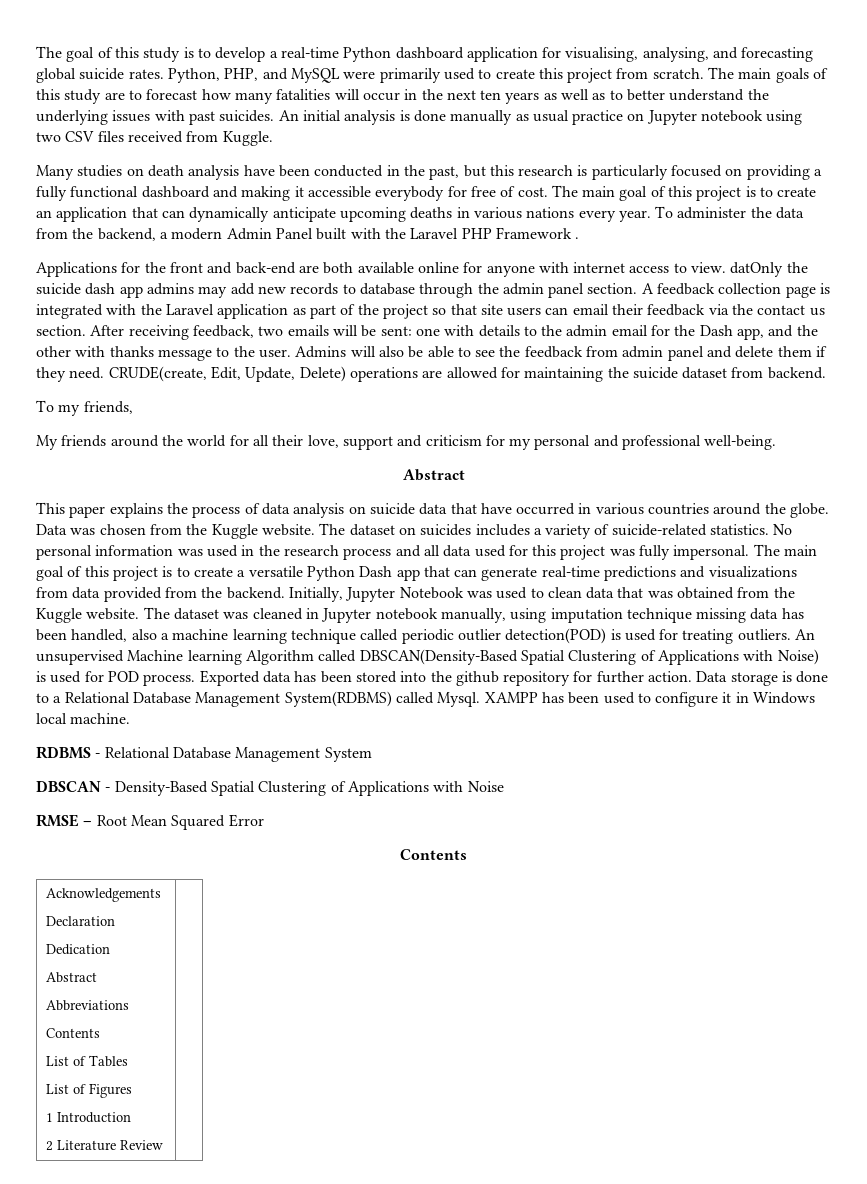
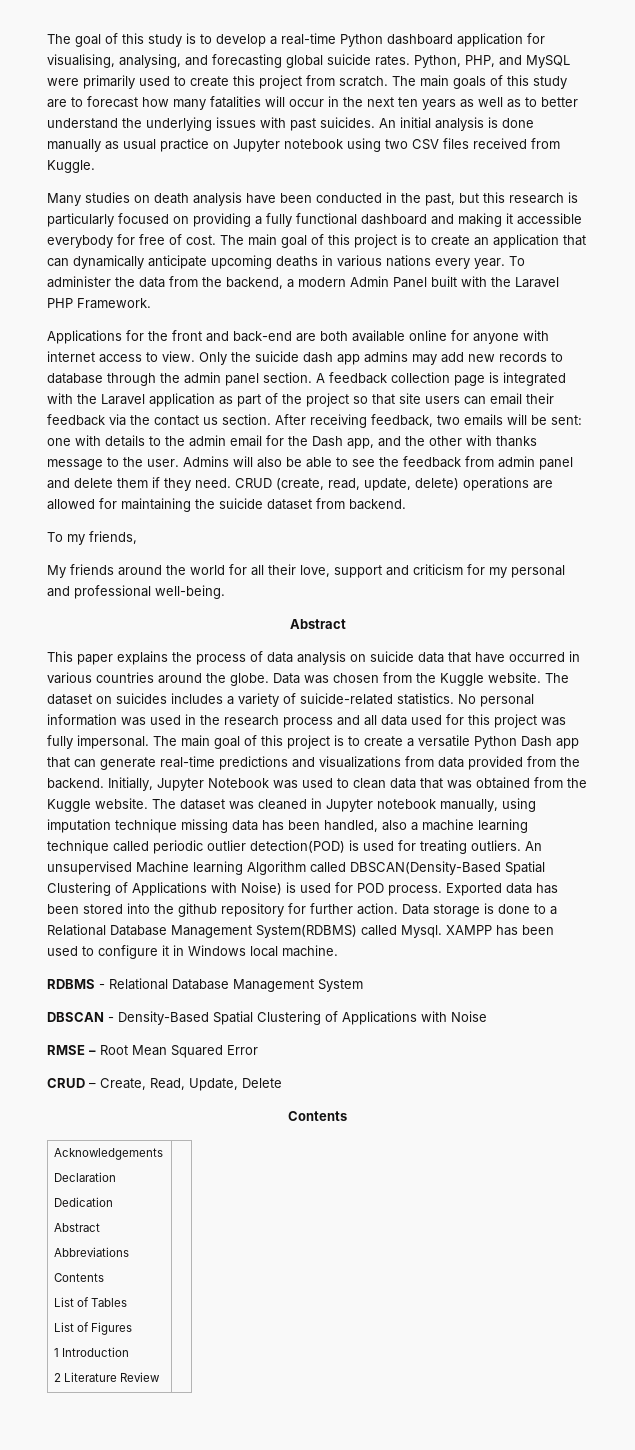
[495,227,580,239] Framework . -> [77,298,151,309] Framework.
[730,262,784,277] datOnly -> [199,352,227,365] Only
[108,366,346,382] CRUDE(create, Edit, Update, Delete) -> [235,478,459,491] CRUD (create, read, update, delete)
(264, 820) none -> [47,1078,282,1091] // CRUD – Create, Read, Update, Delete

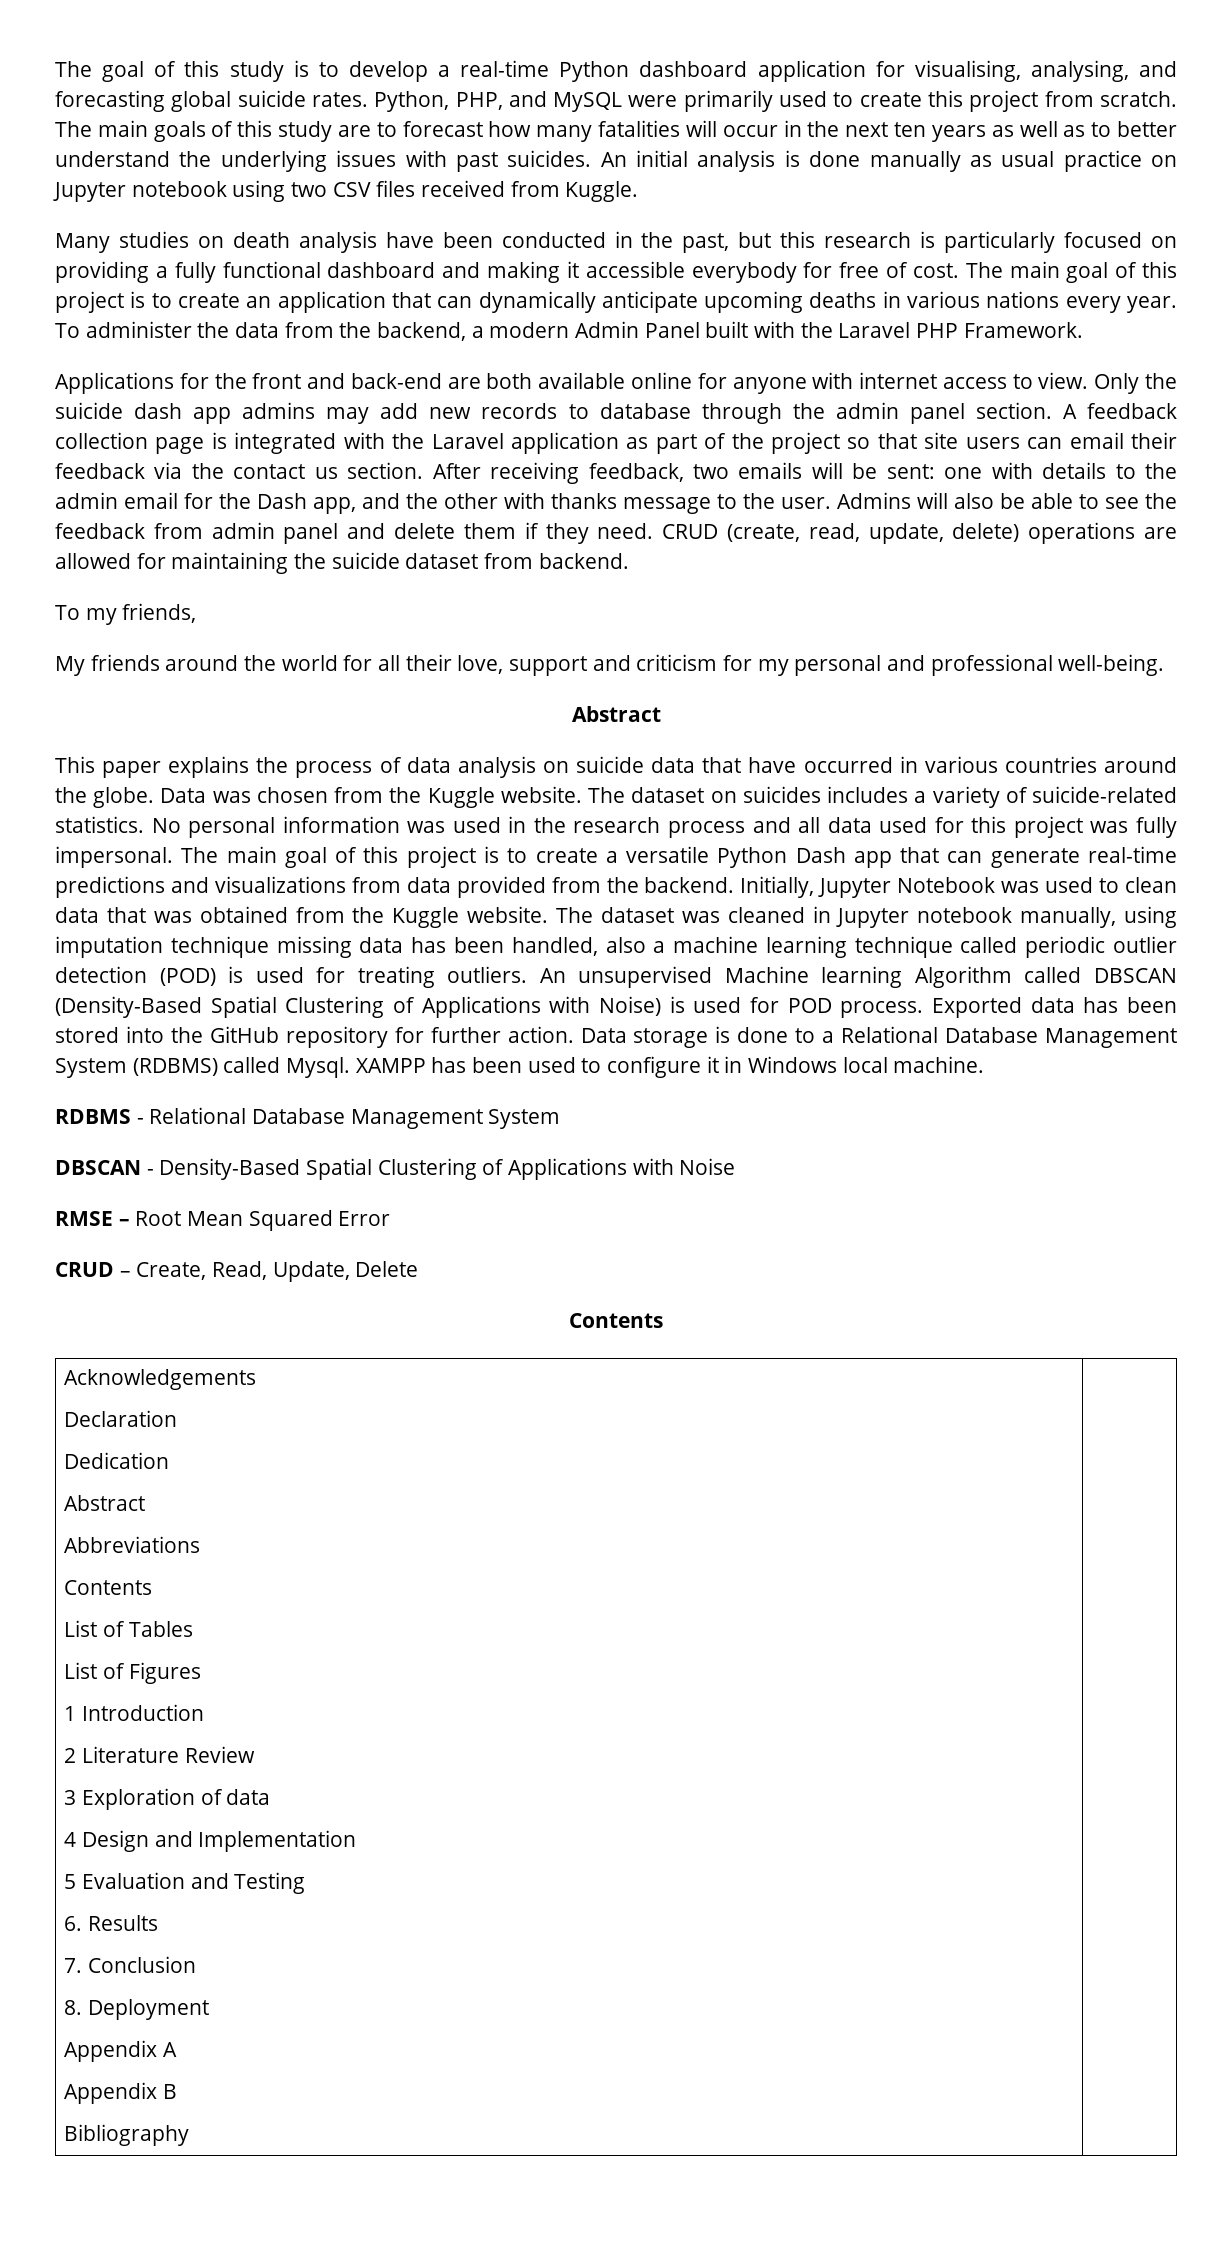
[250,840,345,853] detection(POD) -> [55,966,216,986] detection (POD)
[350,861,501,875] DBSCAN(Density-Based -> [1094,968,1177,983] [55,996,202,1018] DBSCAN (Density-Based
[178,903,217,917] github -> [209,1026,279,1043] GitHub
[256,925,357,938] System(RDBMS) -> [55,1058,218,1078] System (RDBMS)
(161, 1377) none -> [64,1788,271,1810] [64,1830,357,1852] [64,1872,306,1894] [64,1915,158,1931] [64,1956,196,1973] [64,1999,209,2020] [64,2040,177,2062] [64,2082,177,2104] [64,2124,190,2146] // 3 Exploration of data // 4 Design and Implementation // 5 Evaluation and Testing // 6. Results // 7. Conclusion // 8. Deployment // Appendix A // Appendix B // Bibliography

